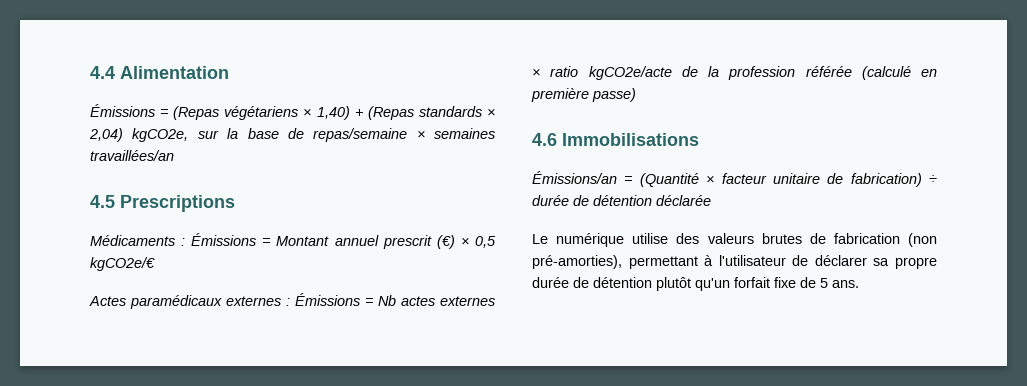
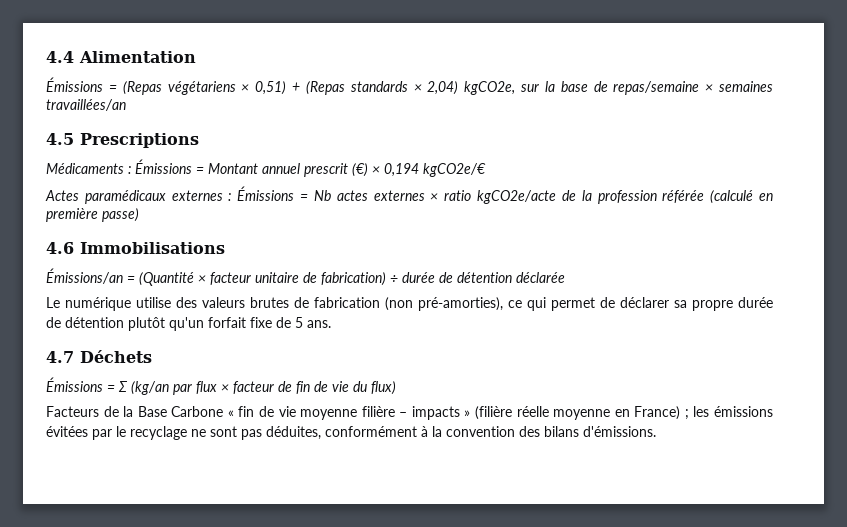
[316,106,350,120] 1,40) -> [255,81,287,95] 0,51)
[474,236,496,248] 0,5 -> [384,163,419,177] 0,194
[628,255,786,269] permettant à l'utilisateur -> [508,297,595,311] ce qui permet
(859, 284) none -> [46,350,152,363] [46,377,396,395] [46,406,773,420] [46,426,656,440] // 4.7 Déchets // Émissions = Σ (kg/an par flux × facteur de fin de vie du flux) // Facteurs de la Base Carbone « fin de vie moyenne filière – impacts » (filière réelle moyenne en France) ; les émissions évitées par le recyclage ne sont pas déduites, conformément à la convention des bilans d'émissions.

